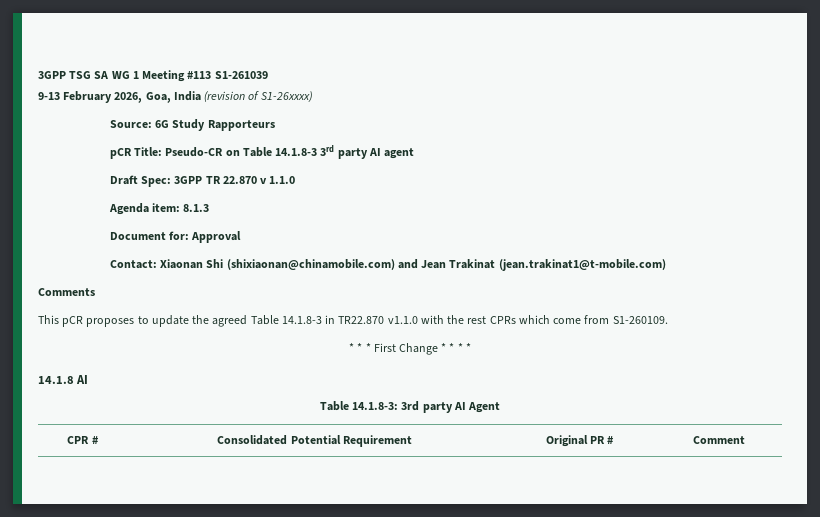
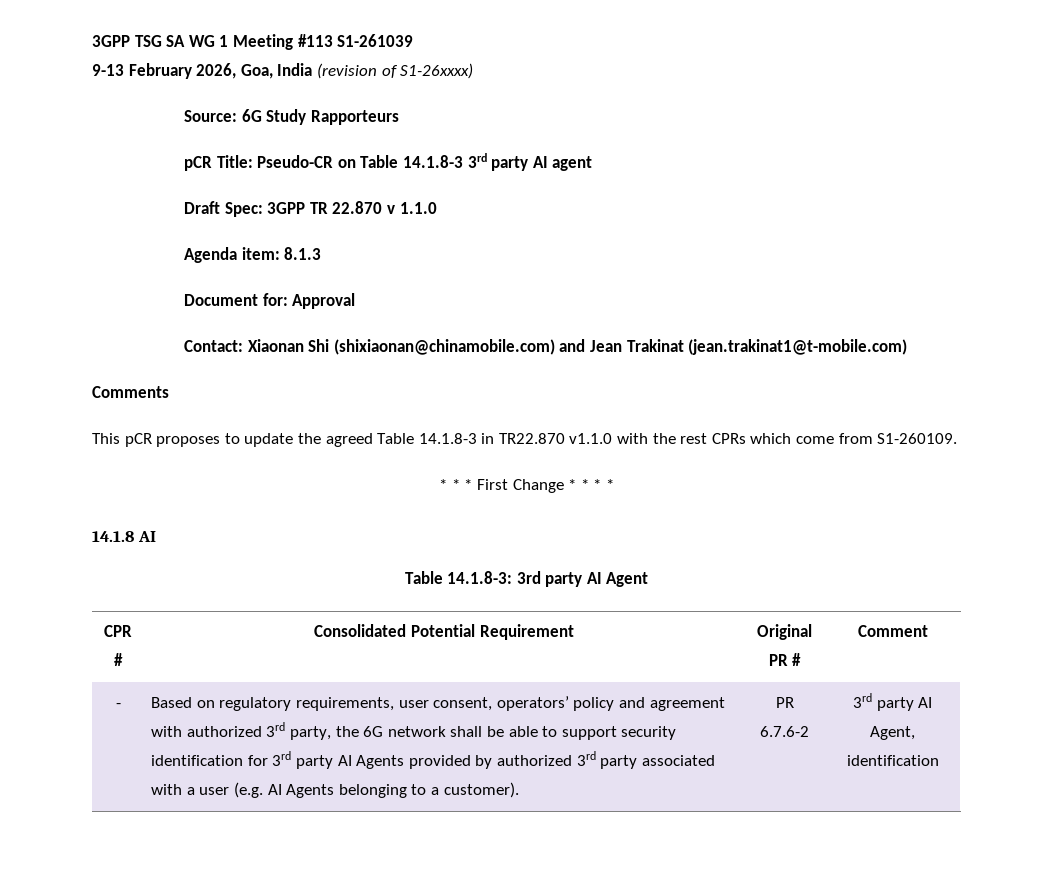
(745, 440) none -> [115,703,121,708] [151,696,725,711] [151,722,677,740] [151,751,715,769] [151,782,519,798] [775,697,794,708] [760,726,809,737] [852,693,933,711] [870,726,915,740] [846,755,939,766] // - | Based on regulatory requirements, user consent, operators’ policy and agreement with authorized 3rd party, the 6G network shall be able to support security identification for 3rd party AI Agents provided by authorized 3rd party associated with a user (e.g. AI Agents belonging to a customer). | PR 6.7.6-2 | 3rd party AI Agent, identification

